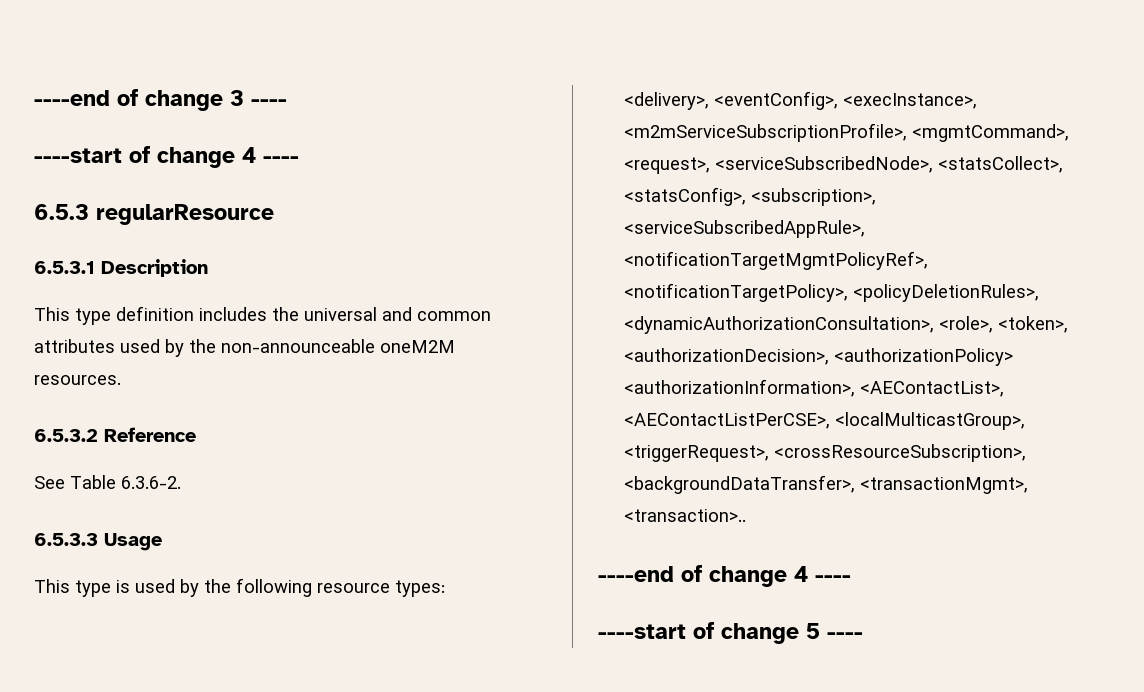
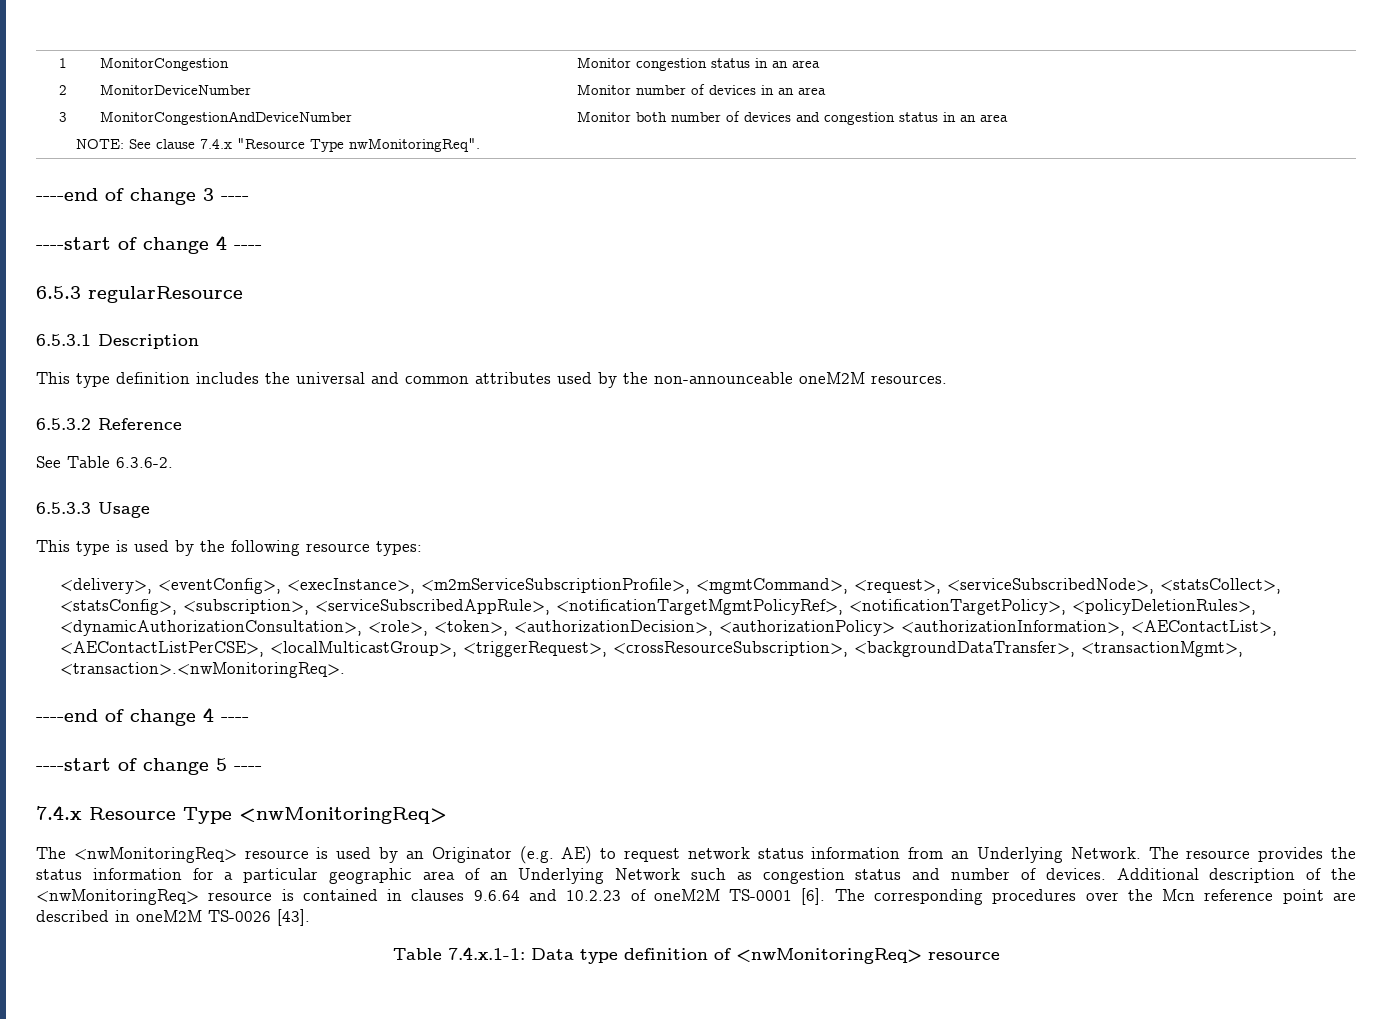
(34, 98) none -> [59,58,67,68] [100,57,230,71] [577,57,821,71] [59,85,67,95] [100,84,252,95] [577,84,827,95] [59,112,67,122] [100,111,353,125] [577,111,1009,125] [76,138,481,152] 1 | MonitorCongestion | Monitor congestion status in an area // 2 | MonitorDeviceNumber | Monitor number of devices in an area // 3 | MonitorCongestionAndDeviceNumber | Monitor both number of devices and congestion status in an area // NOTE: See clause 7.4.x "Resource Type nwMonitoringReq". //
[623,509,746,522] <transaction>.. -> [60,662,346,678] <transaction>.<nwMonitoringReq>.
(863, 635) none -> [36,805,447,824] [36,846,1357,864] [36,868,1356,884] [36,888,1356,905] [36,909,310,926] [392,947,1000,964] // 7.4.x Resource Type <nwMonitoringReq> // The <nwMonitoringReq> resource is used by an Originator (e.g. AE) to request network status information from an Underlying Network. The resource provides the status information for a particular geographic area of an Underlying Network such as congestion status and number of devices. Additional description of the <nwMonitoringReq> resource is contained in clauses 9.6.64 and 10.2.23 of oneM2M TS-0001 [6]. The corresponding procedures over the Mcn reference point are described in oneM2M TS-0026 [43]. // Table 7.4.x.1-1: Data type definition of <nwMonitoringReq> resource

